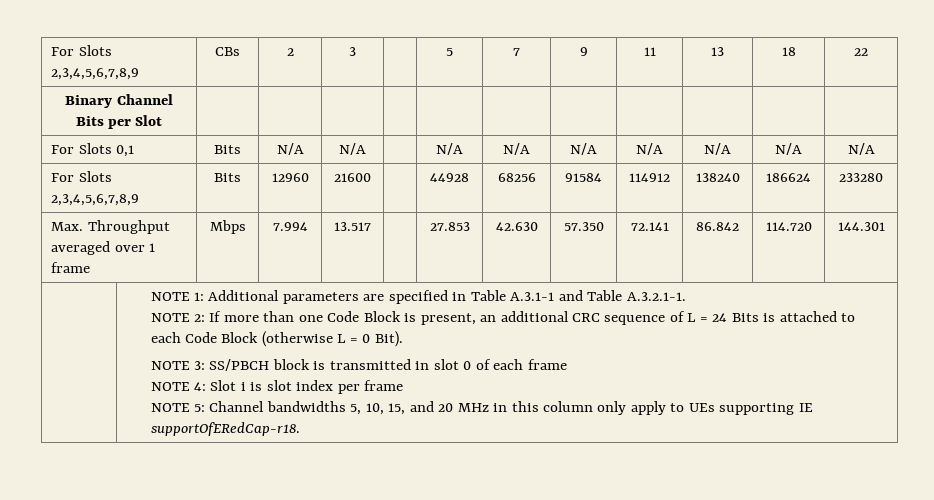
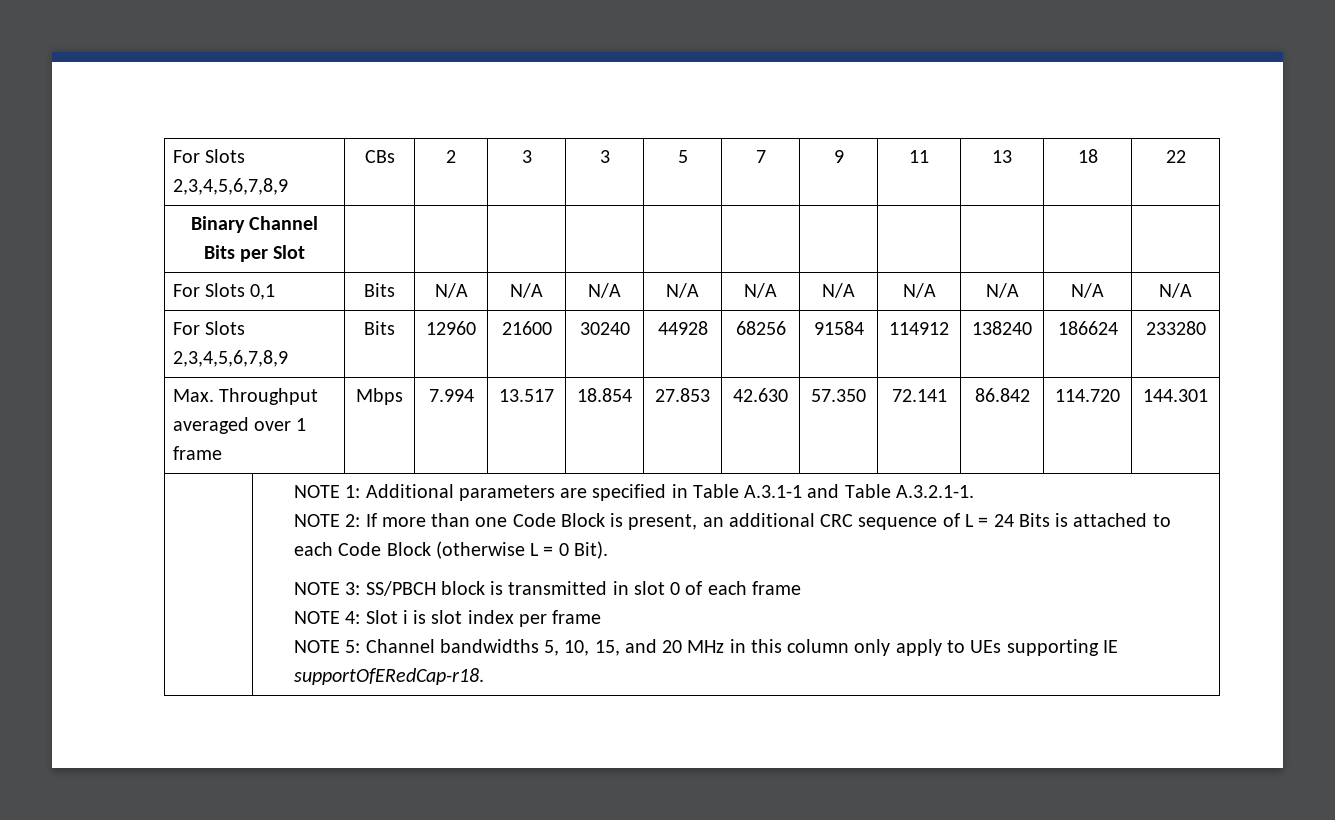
(356, 51) none -> [599,150,610,163] 3
(366, 149) none -> [588,283,621,298] N/A
(371, 177) none -> [579,322,630,335] 30240
(371, 226) none -> [577,388,632,402] 18.854

